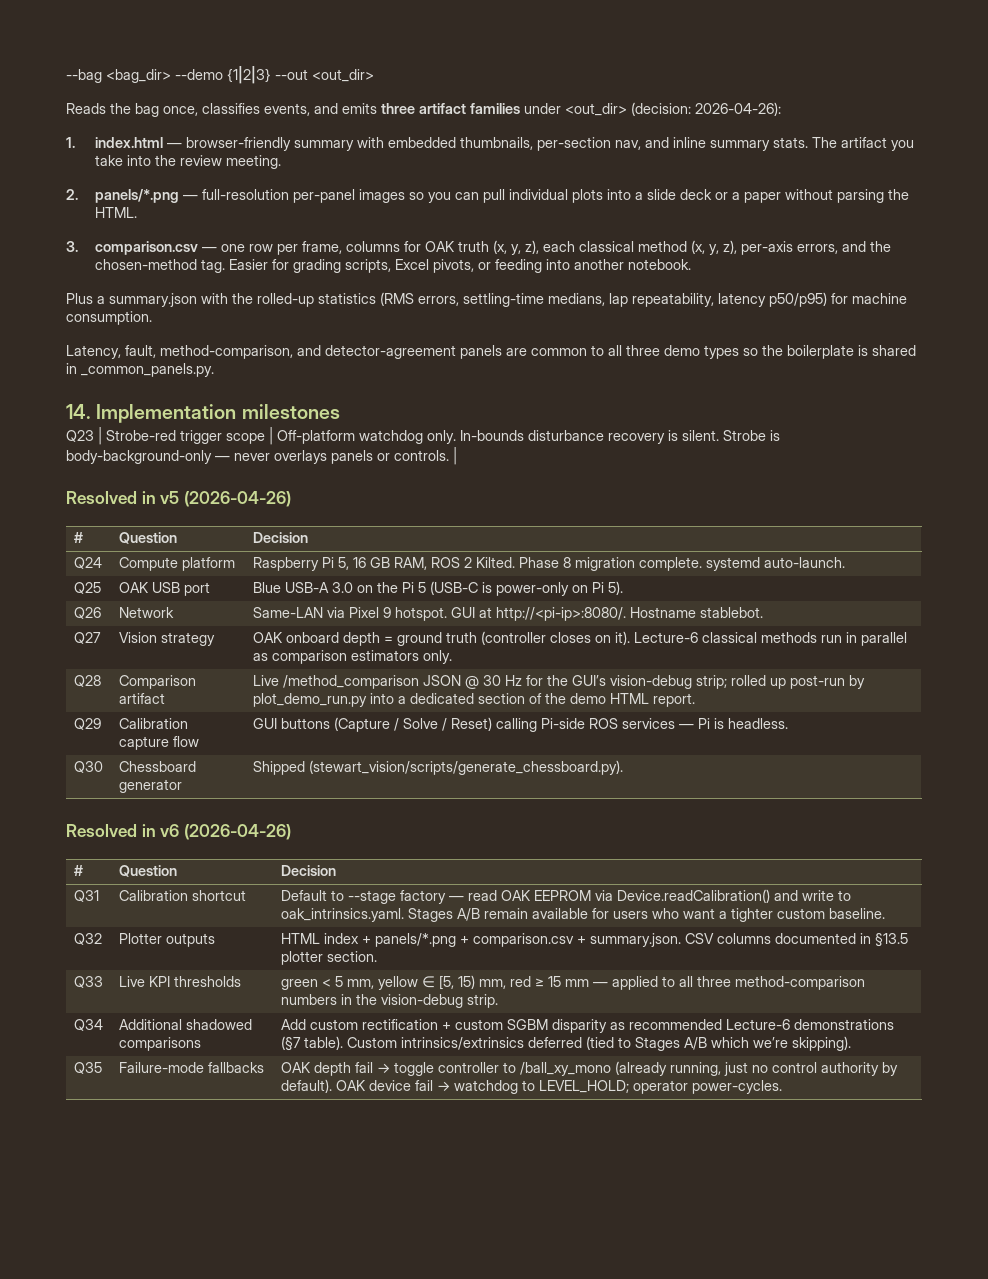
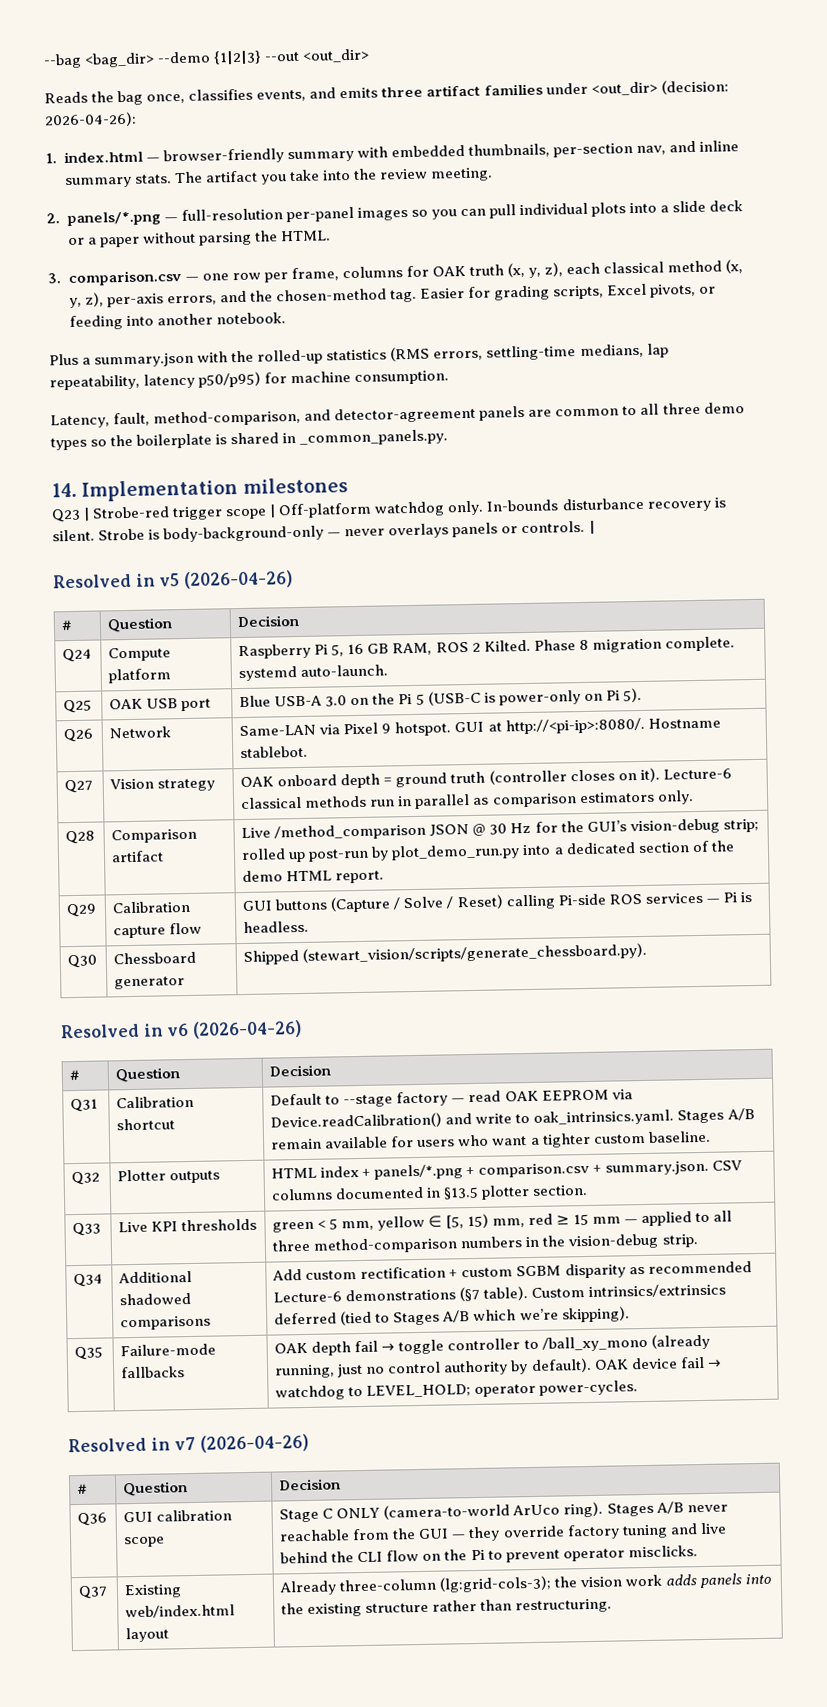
(782, 1087) none -> [68,1433,310,1453] [77,1483,88,1495] [123,1481,189,1497] [279,1478,342,1491] [77,1512,108,1527] [123,1509,233,1523] [124,1536,166,1548] [279,1501,728,1523] [279,1522,727,1542] [280,1545,698,1564] [78,1585,109,1600] [124,1584,183,1599] [125,1604,236,1619] [125,1627,170,1643] [279,1573,771,1596] [281,1598,613,1617] // Resolved in v7 (2026-04-26) // # | Question | Decision // Q36 | GUI calibration scope | Stage C ONLY (camera-to-world ArUco ring). Stages A/B never reachable from the GUI — they override factory tuning and live behind the CLI flow on the Pi to prevent operator misclicks. // Q37 | Existing web/index.html layout | Already three-column (lg:grid-cols-3); the vision work adds panels into the existing structure rather than restructuring.

